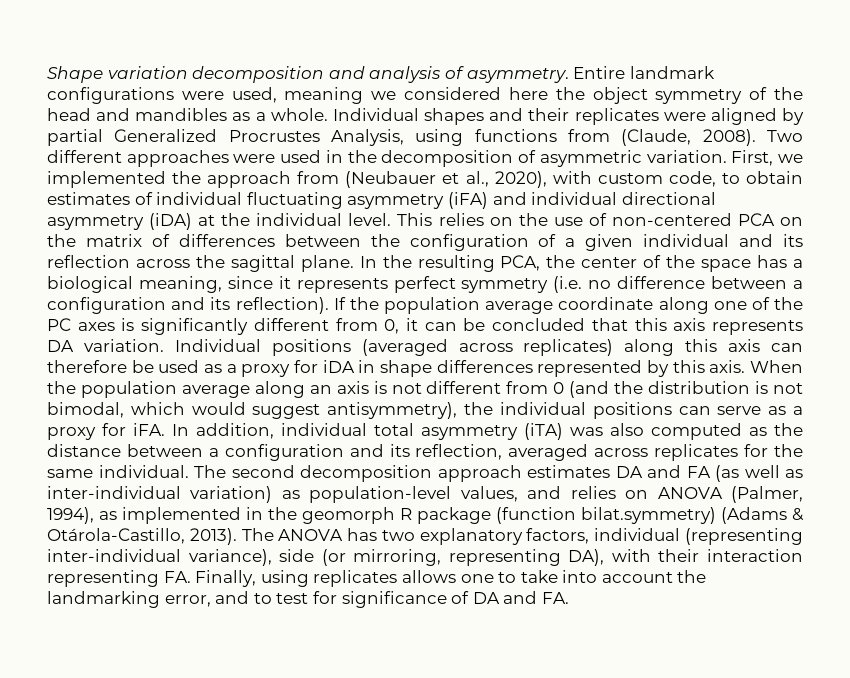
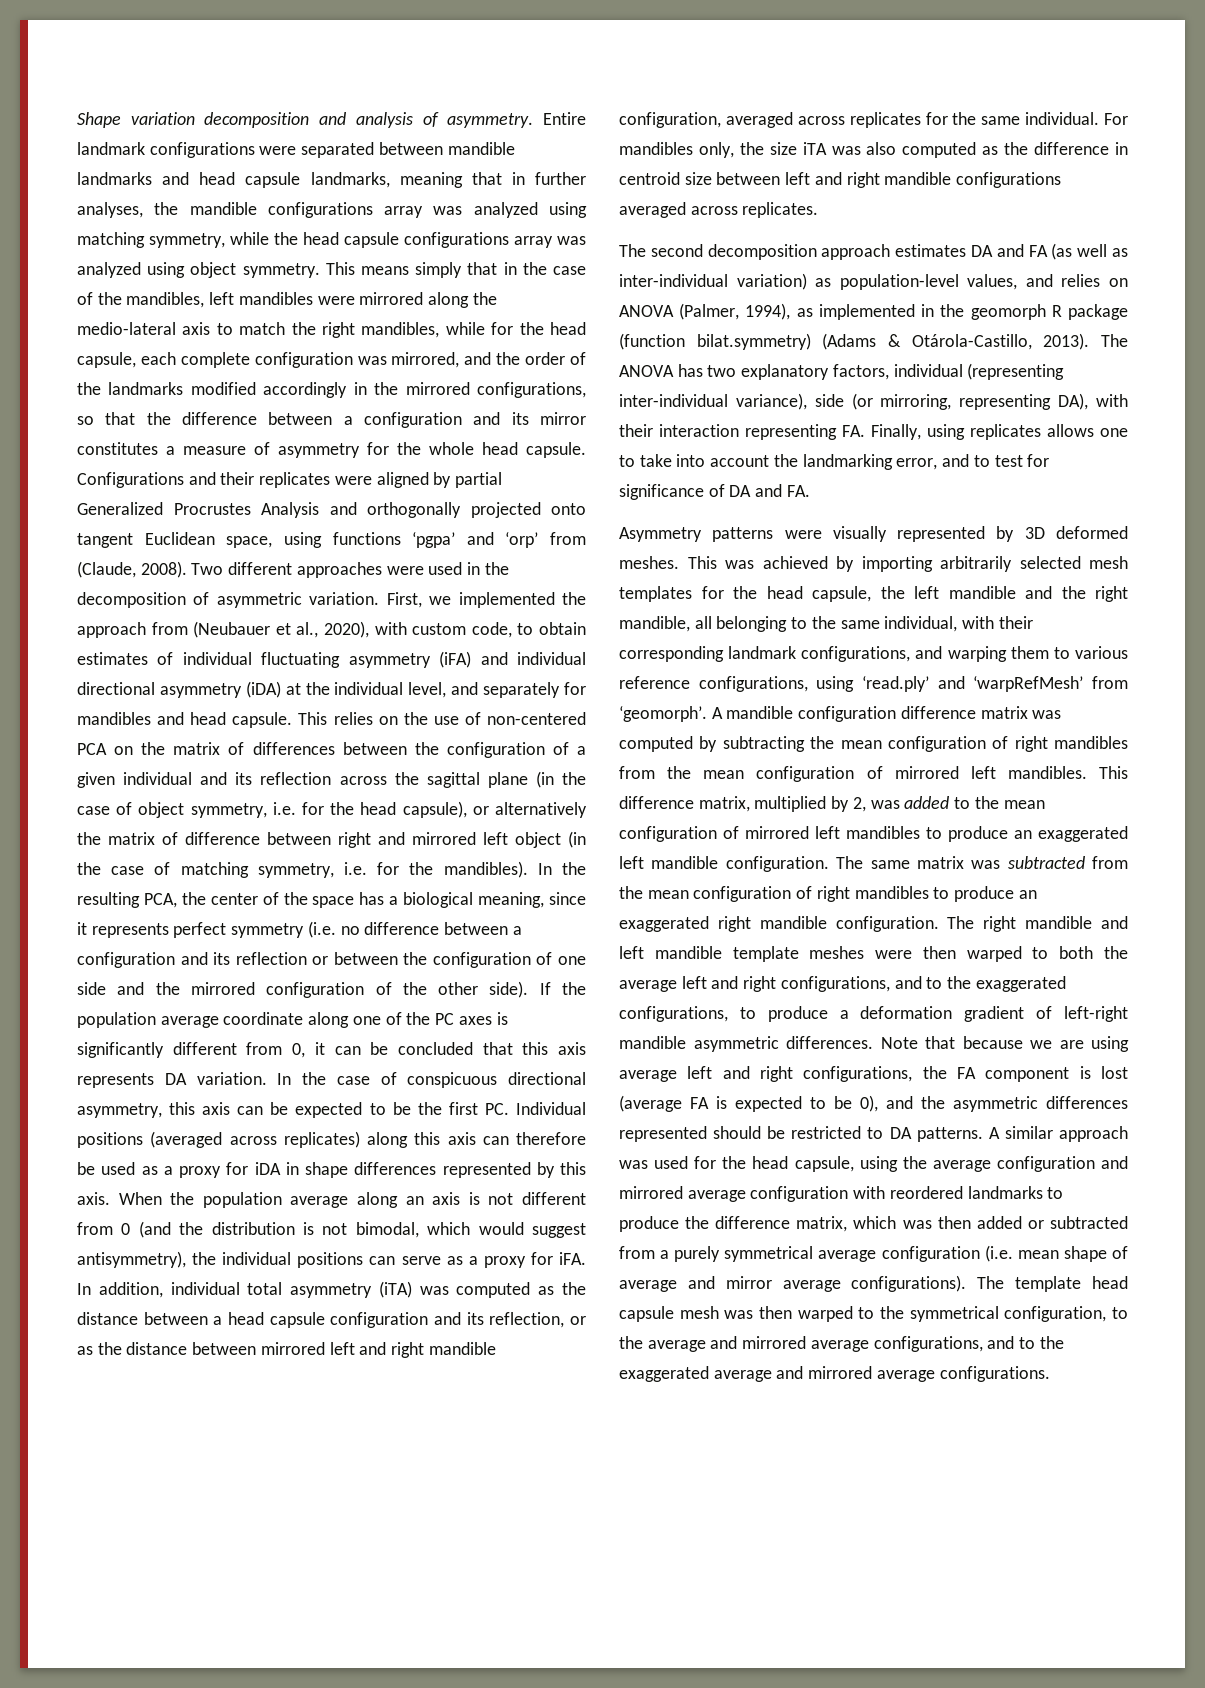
[231,87,804,104] [47,108,485,125] used, meaning we considered here the object symmetry of the head and mandibles as a whole. Individual shapes -> [301,142,515,158] [77,172,586,188] [77,202,587,218] [77,232,586,248] [77,262,586,278] [77,292,497,308] [77,322,586,338] [77,352,587,368] [77,382,586,398] [77,412,586,428] [77,442,586,458] [77,472,184,488] separated between mandible landmarks and head capsule landmarks, meaning that in further analyses, the mandible configurations array was analyzed using matching symmetry, while the head capsule configurations array was analyzed using object symmetry. This means simply that in the case of the mandibles, left mandibles were mirrored along the medio-lateral axis to match the right mandibles, while for the head capsule, each complete configuration was mirrored, and the order of the landmarks modified accordingly in the mirrored configurations, so that the difference between a configuration and its mirror constitutes a measure of asymmetry for the whole head capsule. Configurations
[330,129,557,146] Analysis, using functions -> [261,502,586,518] [77,532,539,548] Analysis and orthogonally projected onto tangent Euclidean space, using functions ‘pgpa’ and ‘orp’
[348,213,392,226] level. -> [408,682,587,698] [77,712,293,728] level, and separately for mandibles and head capsule.
[300,255,354,272] plane. -> [487,771,587,788] [77,801,587,818] [77,831,586,848] [77,861,528,878] plane (in the case of object symmetry, i.e. for the head capsule), or alternatively the matrix of difference between right and mirrored left object (in the case of matching symmetry, i.e. for the mandibles).
[235,297,329,314] reflection). -> [235,952,586,968] [77,981,529,998] reflection or between the configuration of one side and the mirrored configuration of the other side).
(164, 345) none -> [277,1072,586,1088] [77,1102,509,1118] In the case of conspicuous directional asymmetry, this axis can be expected to be the first PC.
[610,423,644,436] also -> (449, 1290) none
(219, 452) none -> [228,1312,325,1328] head capsule
(503, 452) none -> [570,1316,586,1325] [77,1342,496,1358] [619,112,721,128] or as the distance between mirrored left and right mandible configuration,
(189, 471) none -> [1104,113,1128,125] [619,142,1128,158] [619,172,1062,188] [619,202,819,218] For mandibles only, the size iTA was also computed as the difference in centroid size between left and right mandible configurations averaged across replicates. //
(569, 598) none -> [619,526,1128,542] [619,556,1128,572] [619,586,1128,602] [619,616,1033,632] [619,646,1128,662] [619,676,1128,692] [619,706,1062,722] [619,736,1128,752] [619,766,1128,782] [619,796,1045,812] [619,826,1128,842] [619,856,1128,872] [619,886,1037,902] [619,916,1128,932] [619,946,1128,962] [619,976,1066,992] [619,1006,1128,1022] [619,1036,1129,1052] [619,1066,1128,1082] [619,1095,1128,1112] [619,1126,1128,1142] [619,1156,1128,1172] [619,1186,1064,1202] [619,1216,1128,1232] [619,1245,1128,1262] [619,1275,1128,1292] [619,1306,1128,1322] [619,1336,1064,1352] [619,1366,1050,1382] // Asymmetry patterns were visually represented by 3D deformed meshes. This was achieved by importing arbitrarily selected mesh templates for the head capsule, the left mandible and the right mandible, all belonging to the same individual, with their corresponding landmark configurations, and warping them to various reference configurations, using ‘read.ply’ and ‘warpRefMesh’ from ‘geomorph’. A mandible configuration difference matrix was computed by subtracting the mean configuration of right mandibles from the mean configuration of mirrored left mandibles. This difference matrix, multiplied by 2, was added to the mean configuration of mirrored left mandibles to produce an exaggerated left mandible configuration. The same matrix was subtracted from the mean configuration of right mandibles to produce an exaggerated right mandible configuration. The right mandible and left mandible template meshes were then warped to both the average left and right configurations, and to the exaggerated configurations, to produce a deformation gradient of left-right mandible asymmetric differences. Note that because we are using average left and right configurations, the FA component is lost (average FA is expected to be 0), and the asymmetric differences represented should be restricted to DA patterns. A similar approach was used for the head capsule, using the average configuration and mirrored average configuration with reordered landmarks to produce the difference matrix, which was then added or subtracted from a purely symmetrical average configuration (i.e. mean shape of average and mirror average configurations). The template head capsule mesh was then warped to the symmetrical configuration, to the average and mirrored average configurations, and to the exaggerated average and mirrored average configurations.

